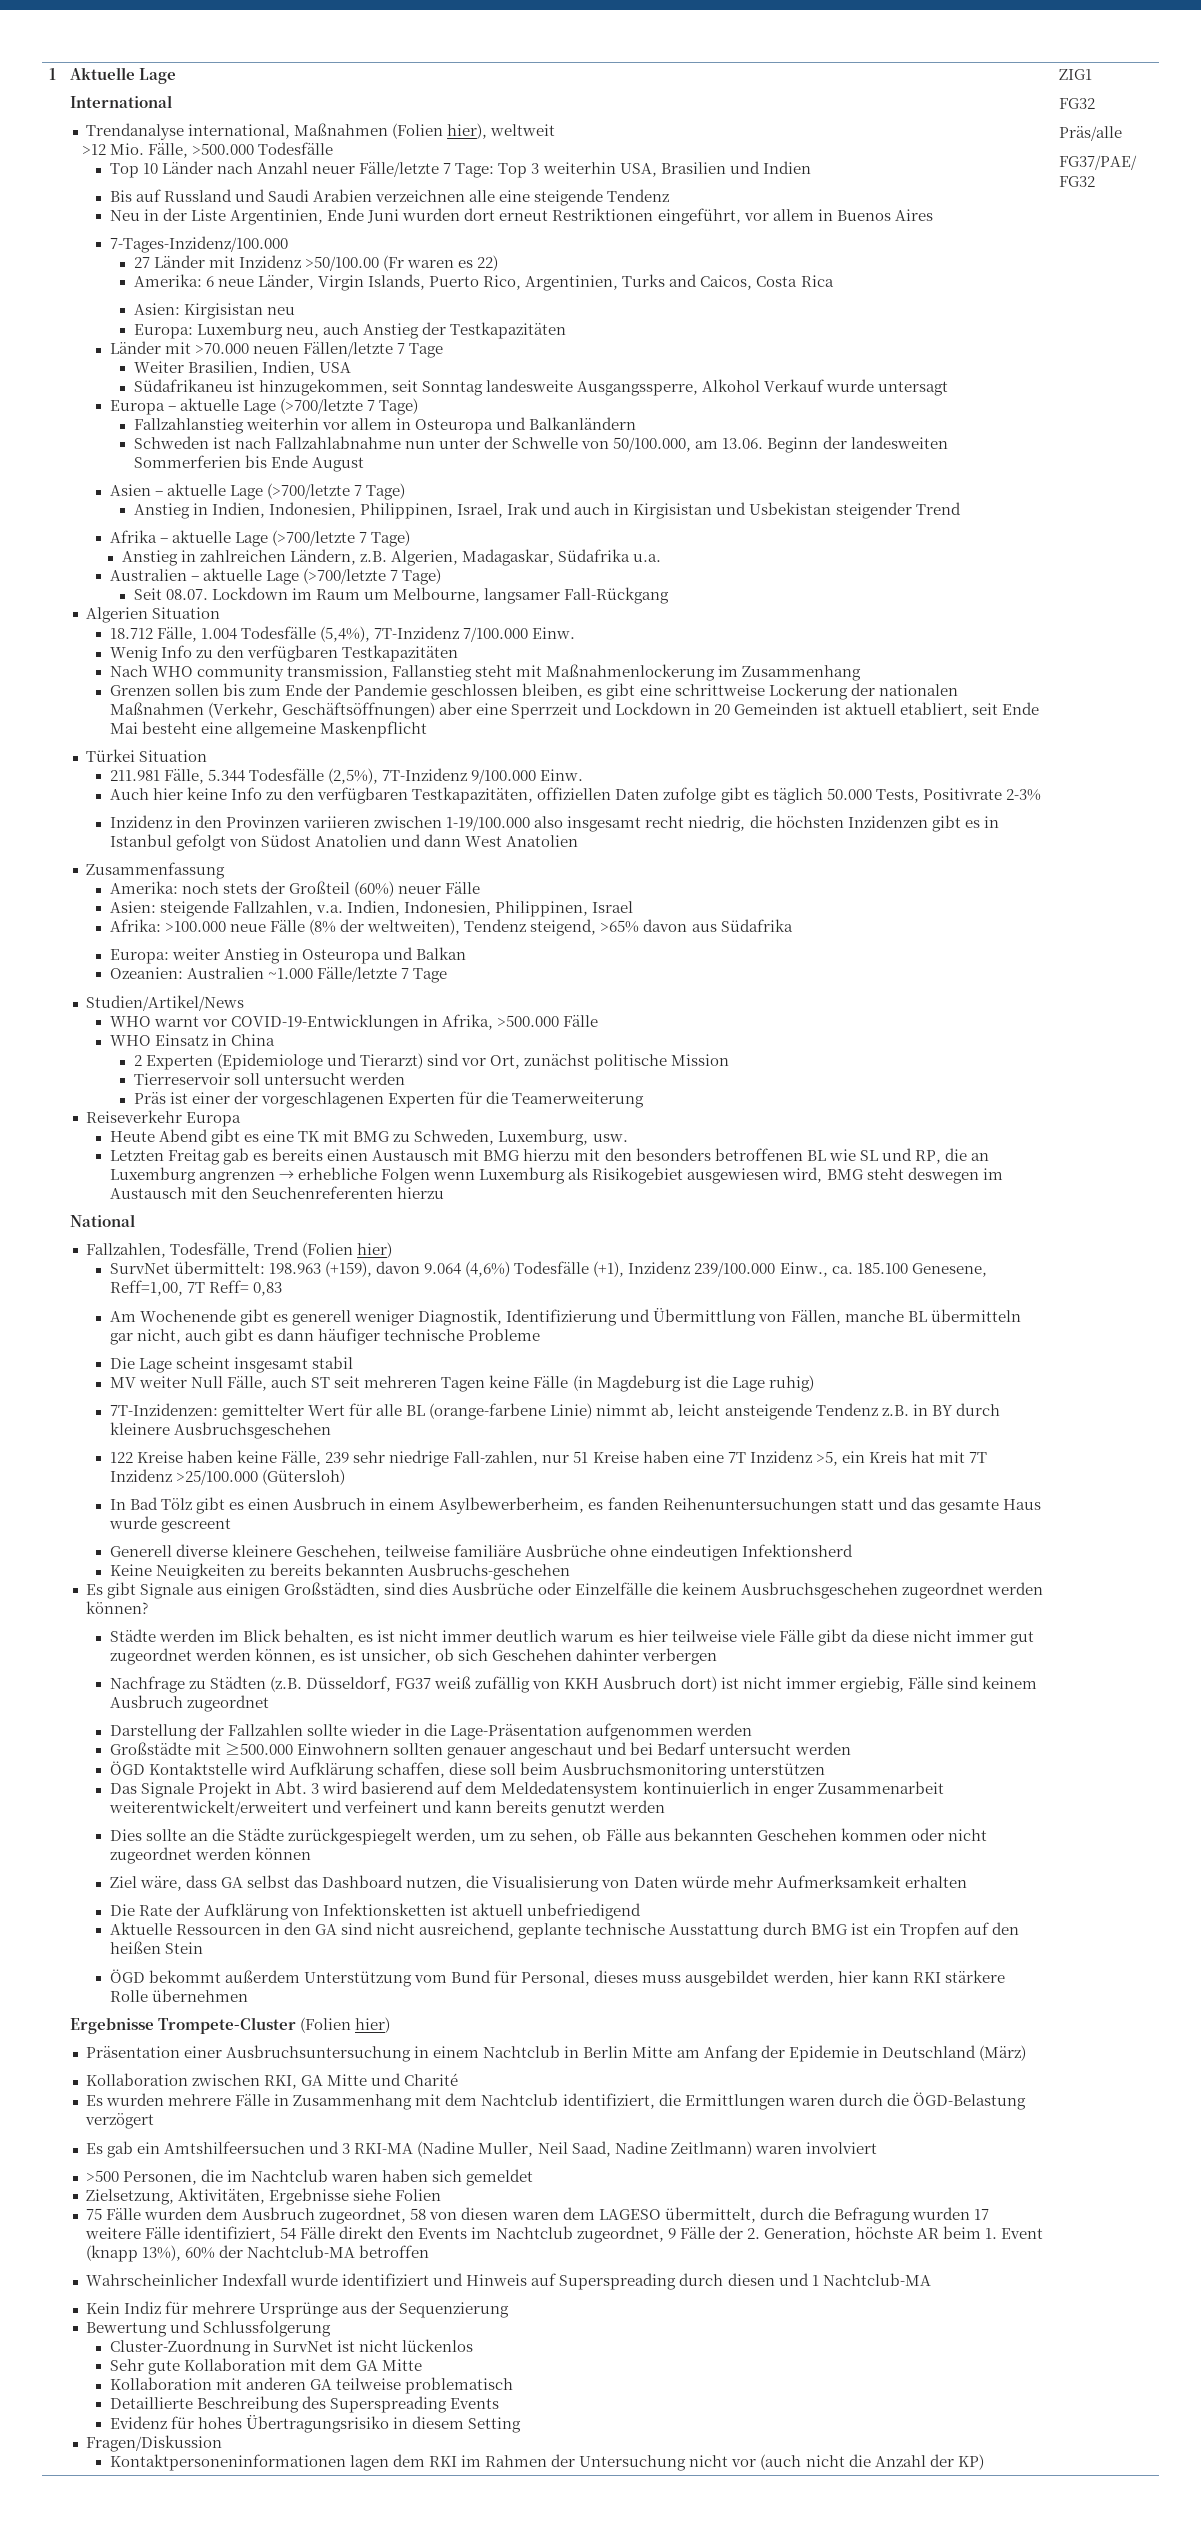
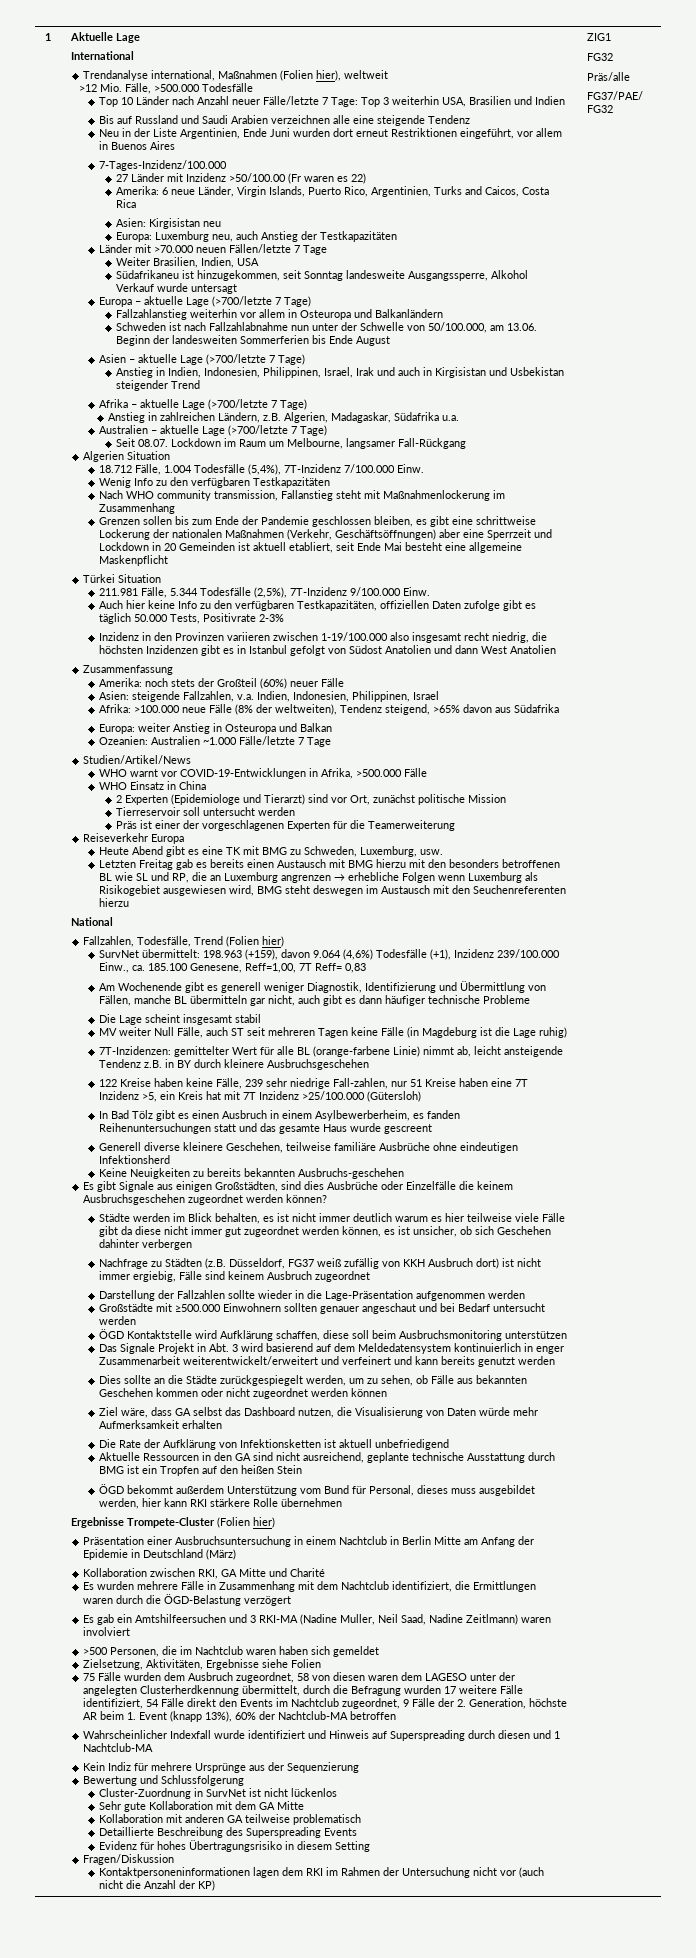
(661, 2214) none -> [469,1672,515,1681] [82,1685,239,1696] unter der angelegten Clusterherdkennung

